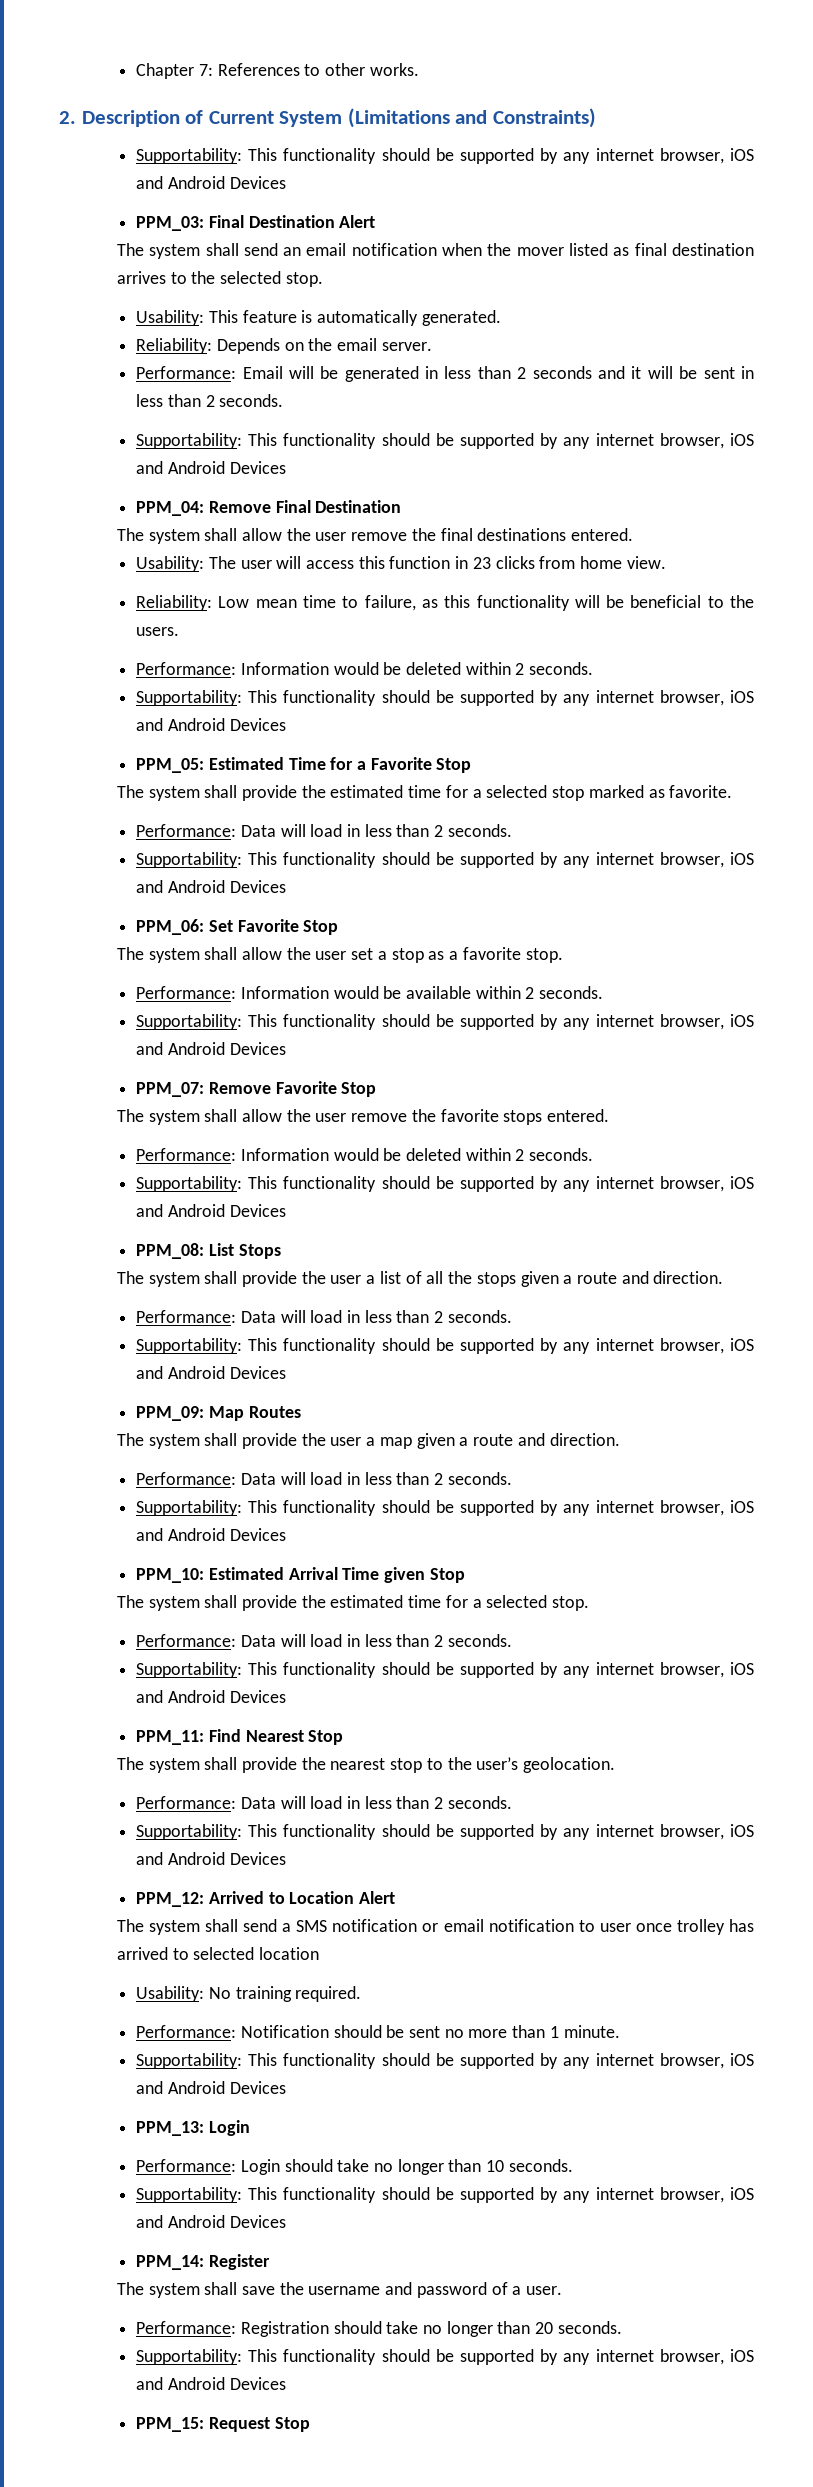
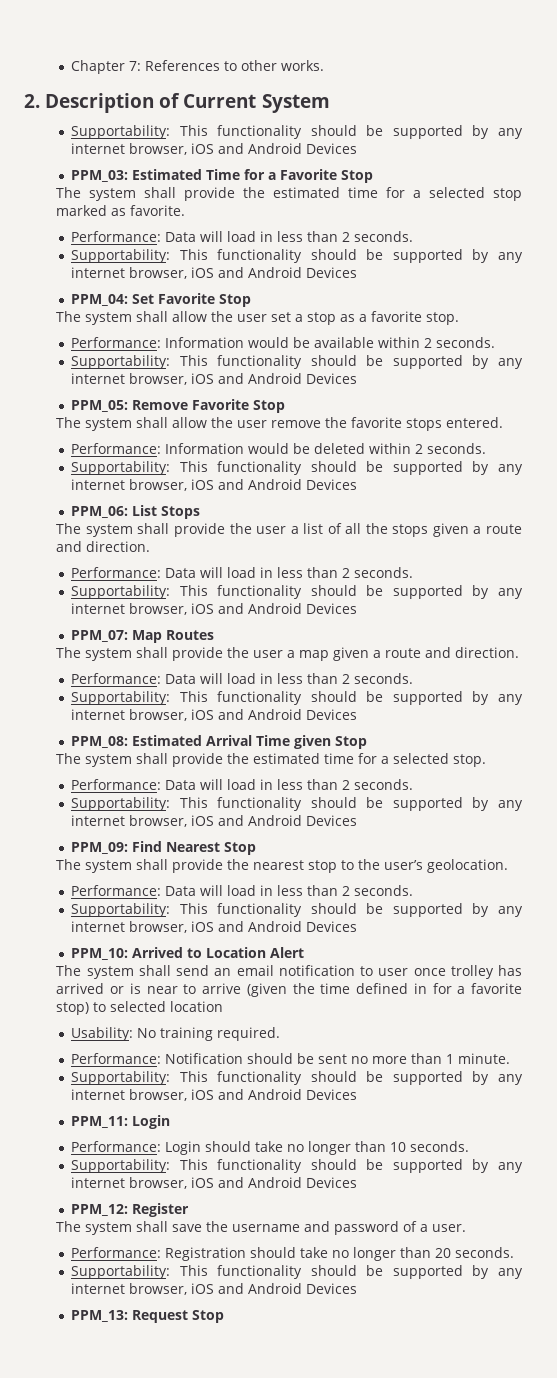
[347,108,596,128] (Limitations and Constraints) -> (330, 103) none
[208,215,376,228] [116,243,754,259] [116,271,323,287] [136,310,501,326] [136,338,432,354] [136,366,754,382] [136,394,284,407] [136,433,754,449] [136,461,286,474] [136,500,402,516] [116,528,634,544] [136,556,666,572] [136,595,755,611] [136,627,180,636] [136,662,594,675] [136,690,754,706] [136,718,286,731] [136,758,205,773] Final Destination Alert // The system shall send an email notification when the mover listed as final destination arrives to the selected stop. // Usability: This feature is automatically generated. // Reliability: Depends on the email server. // Performance: Email will be generated in less than 2 seconds and it will be sent in less than 2 seconds. // Supportability: This functionality should be supported by any internet browser, iOS and Android Devices // PPM_04: Remove Final Destination // The system shall allow the user remove the final destinations entered. // Usability: The user will access this function in 23 clicks from home view. // Reliability: Low mean time to failure, as this functionality will be beneficial to the users. // Performance: Information would be deleted within 2 seconds. // Supportability: This functionality should be supported by any internet browser, iOS and Android Devices // PPM_05: -> (129, 176) none
[136,919,205,935] PPM_06: -> [71,294,129,306] PPM_04:
[136,1082,205,1097] PPM_07: -> [71,400,129,412] PPM_05:
[136,1243,205,1259] PPM_08: -> [71,506,129,518] PPM_06:
[136,1406,205,1421] PPM_09: -> [71,630,129,642] PPM_07:
[136,1568,205,1583] PPM_10: -> [71,736,129,748] PPM_08:
[136,1730,205,1745] PPM_11: -> [71,842,129,854] PPM_09:
[136,1892,205,1907] PPM_12: -> [71,948,129,960] PPM_10:
[282,1919,439,1932] a SMS notification or -> [214,968,232,976] an
(168, 1953) none -> [110,983,523,997] [56,1002,90,1015] or is near to arrive (given the time defined in for a favorite stop)
[136,2121,205,2136] PPM_13: -> [71,1116,129,1128] PPM_11:
[136,2255,205,2270] PPM_14: -> [71,1204,129,1216] PPM_12:
[136,2417,205,2432] PPM_15: -> [71,1310,129,1322] PPM_13:

